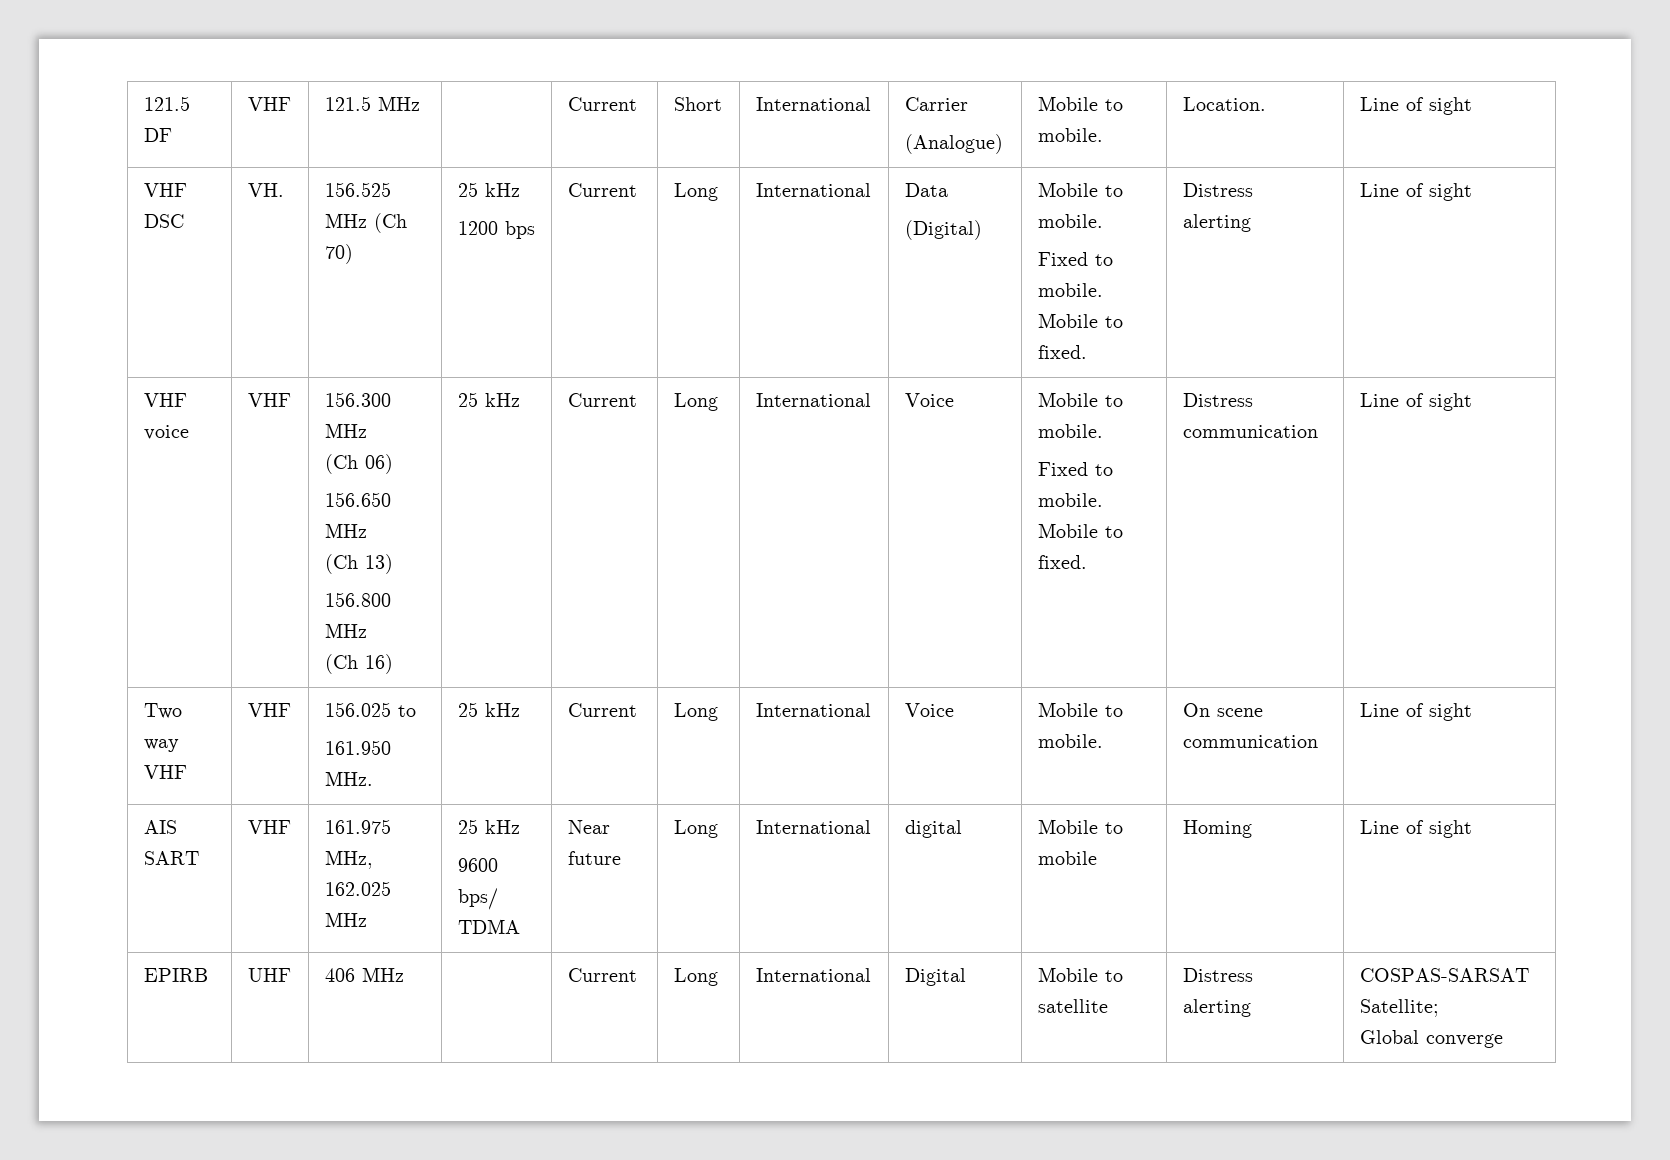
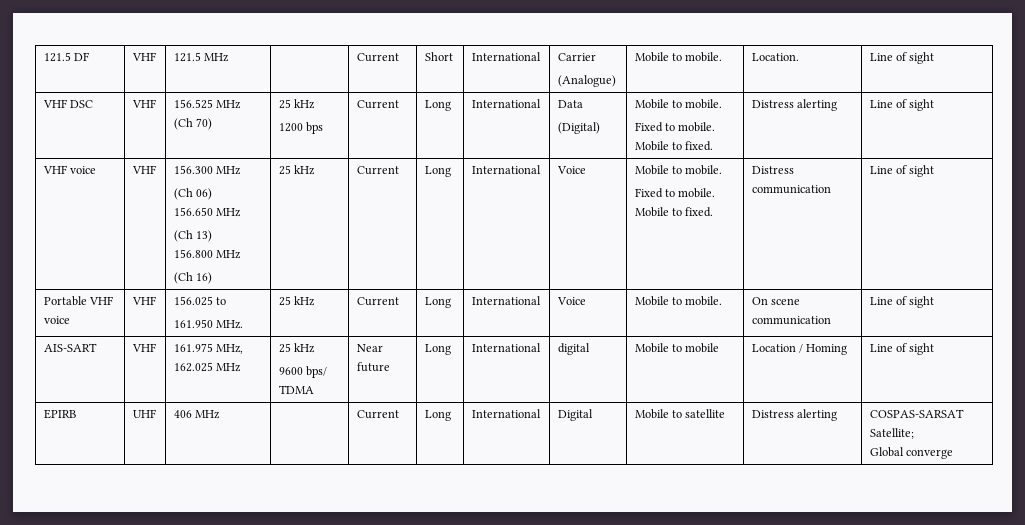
[247,183,284,197] VH. -> [131,99,156,108] VHF
[143,703,182,719] [143,739,179,752] [143,765,187,779] Two way VHF -> [43,296,114,306] [43,316,70,324] Portable VHF voice
[143,820,177,834] [143,851,199,865] AIS SART -> [43,343,97,352] AIS-SART
(1097, 858) none -> [751,344,804,353] Location /

